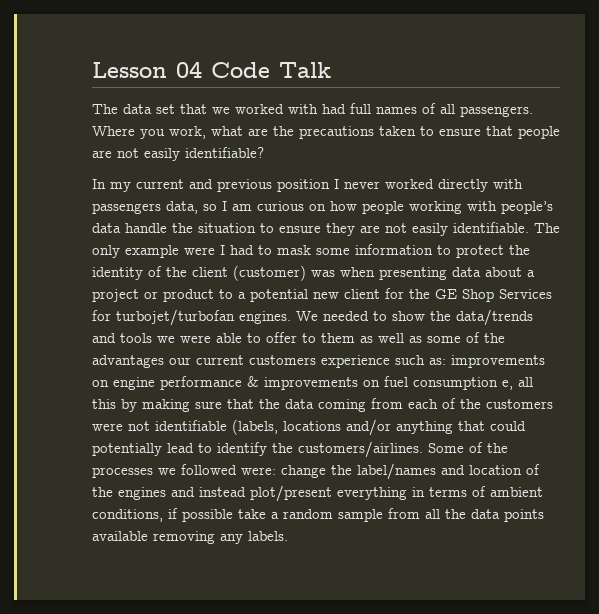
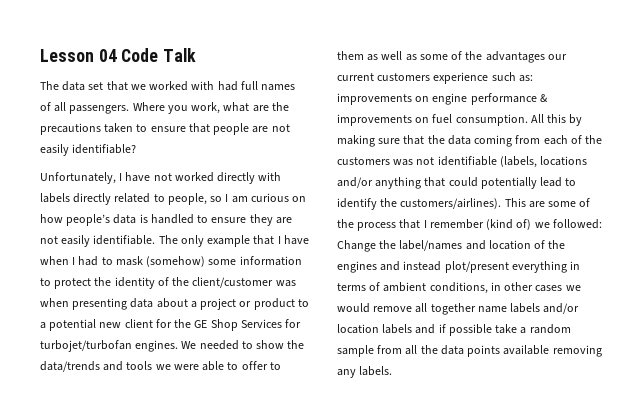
[92,179,523,192] [92,201,198,214] In my current and previous position I never worked directly with passengers data, -> [40,172,282,184] [40,193,207,205] Unfortunately, I have not worked directly with labels directly related to people,
[362,201,553,214] [92,223,256,233] people working with people’s data handle the situation -> [66,214,194,226] people’s data is handled
[184,247,215,255] were -> [253,235,309,245] [40,256,69,265] that I have when
(311, 250) none -> [146,256,206,267] (somehow)
[192,265,306,281] client (customer) -> [192,277,274,288] client/customer
[413,377,533,390] consumption e, all -> [455,114,544,126] consumption. All
[92,423,123,431] were -> [393,159,414,166] was
[298,441,508,458] [92,464,326,478] customers/airlines. Some of the processes we followed were: change -> [400,198,591,209] [337,219,602,231] [337,240,376,252] customers/airlines). This are some of the process that I remember (kind of) we followed: Change
(163, 515) none -> [490,282,581,292] [337,303,580,315] [337,324,436,334] in other cases we would remove all together name labels and/or location labels and

